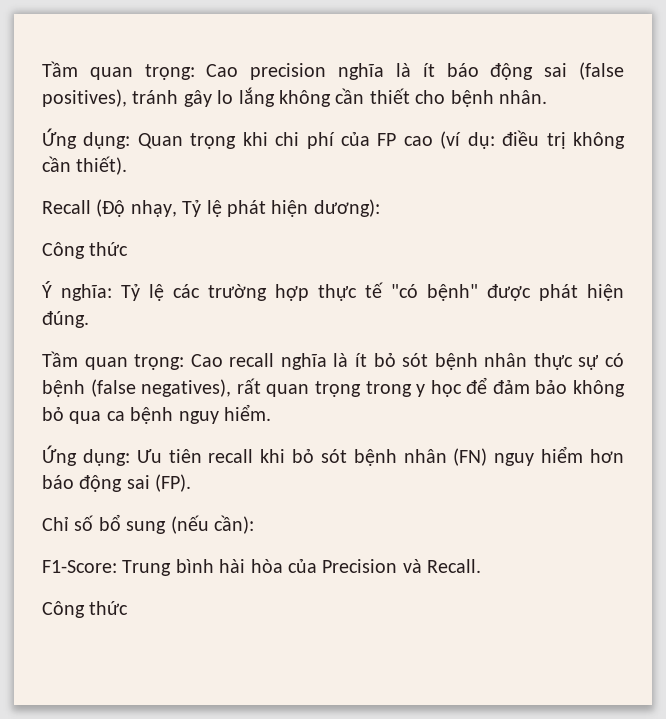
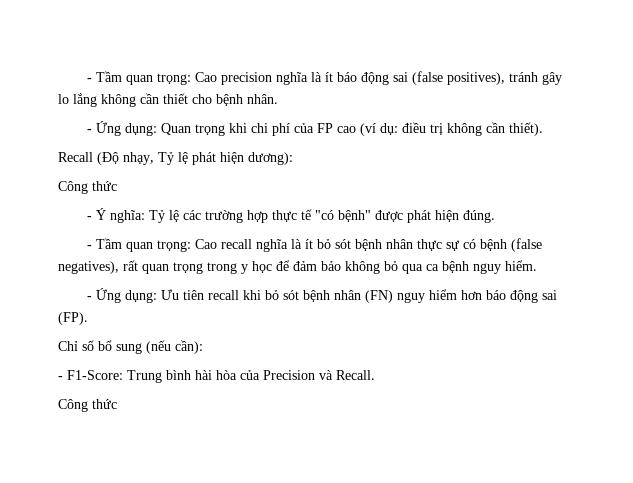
(42, 69) none -> [86,78,92,82] -
(547, 97) none -> [86,129,92,133] -
(129, 249) none -> [86,216,92,220] -
(89, 319) none -> [86,245,92,249] -
(271, 412) none -> [86,296,92,300] -
(254, 524) none -> [58,376,63,380] -

